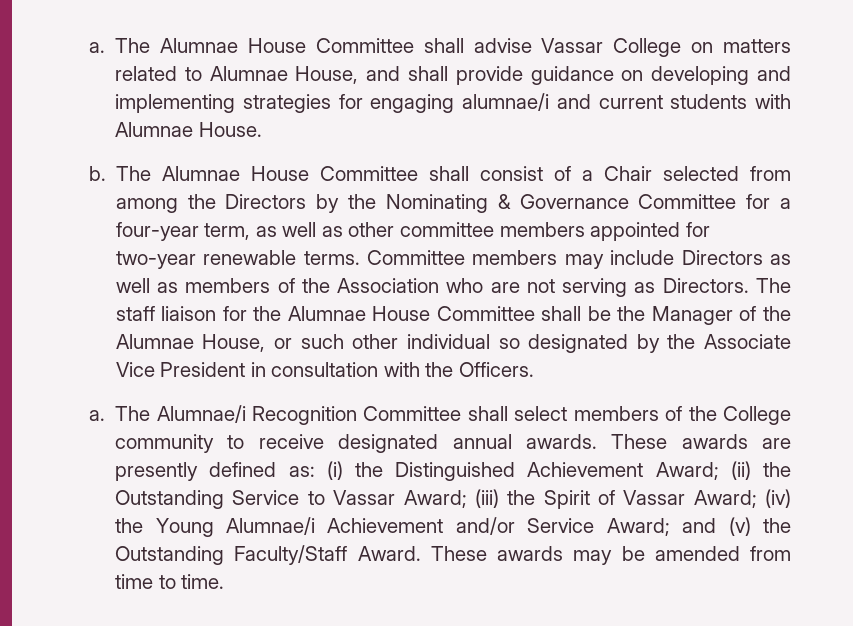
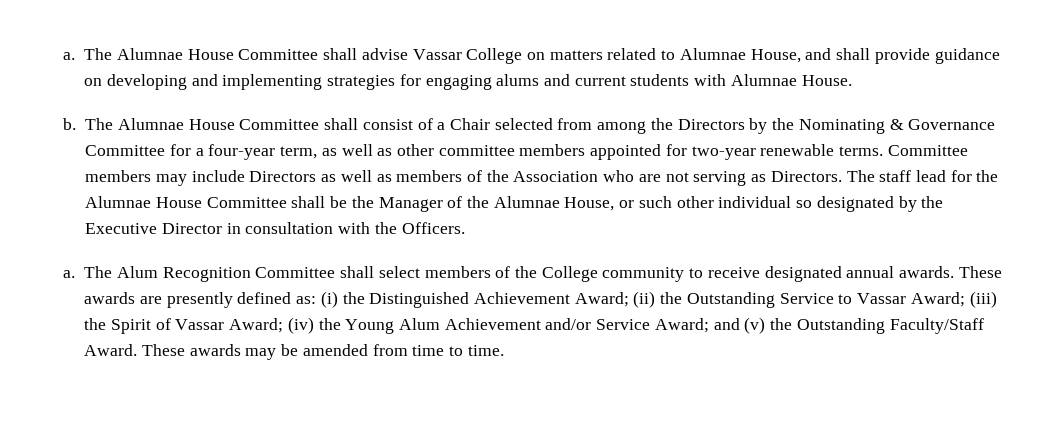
[462,93,550,111] alumnae/i -> [496,74,540,86] alums
[161,306,217,321] liaison -> [915,170,946,182] lead
[703,334,791,349] [115,362,246,377] Associate Vice President -> [85,223,222,234] Executive Director
[156,405,246,423] Alumnae/i -> [116,266,158,278] Alum
[225,517,315,535] Alumnae/i -> [399,318,441,330] Alum

